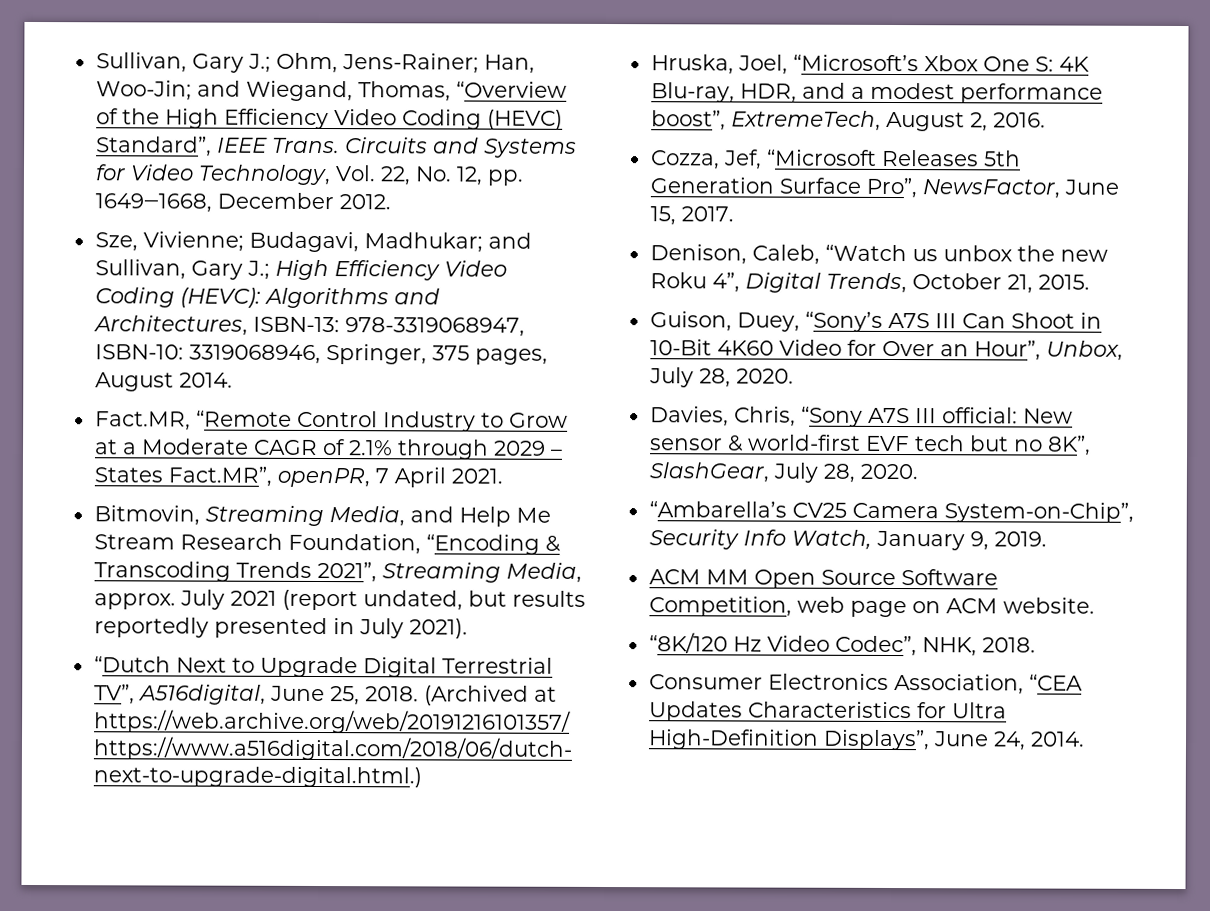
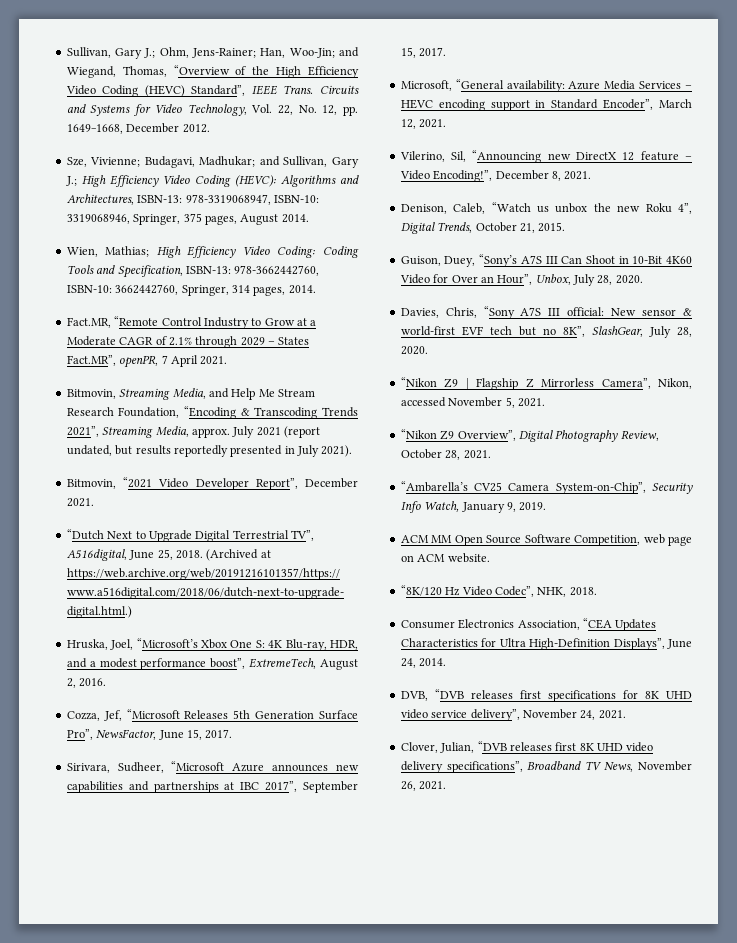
(233, 380) none -> [66,246,359,258] [66,265,320,278] [66,284,316,296] // Wien, Mathias; High Efficiency Video Coding: Coding Tools and Specification, ISBN-13: 978-3662442760, ISBN-10: 3662442760, Springer, 314 pages, 2014.
(468, 628) none -> [66,477,358,490] [66,498,94,507] // Bitmovin, “2021 Video Developer Report”, December 2021.
(734, 214) none -> [66,761,359,773] [66,781,358,793] [400,47,447,58] [400,79,692,92] [400,99,692,111] [400,119,447,129] [399,150,692,163] [399,170,592,182] // Sirivara, Sudheer, “Microsoft Azure announces new capabilities and partnerships at IBC 2017”, September 15, 2017. // Microsoft, “General availability: Azure Media Services – HEVC encoding support in Standard Encoder”, March 12, 2021. // Vilerino, Sil, “Announcing new DirectX 12 feature – Video Encoding!”, December 8, 2021.
(918, 471) none -> [400,377,692,390] [400,397,545,408] [400,429,659,443] [400,449,491,460] // “Nikon Z9 | Flagship Z Mirrorless Camera”, Nikon, accessed November 5, 2021. // “Nikon Z9 Overview”, Digital Photography Review, October 28, 2021.
(1085, 739) none -> [400,689,692,702] [400,709,626,721] [400,741,654,753] [400,761,692,773] [400,781,447,791] // DVB, “DVB releases first specifications for 8K UHD video service delivery”, November 24, 2021. // Clover, Julian, “DVB releases first 8K UHD video delivery specifications”, Broadband TV News, November 26, 2021.

